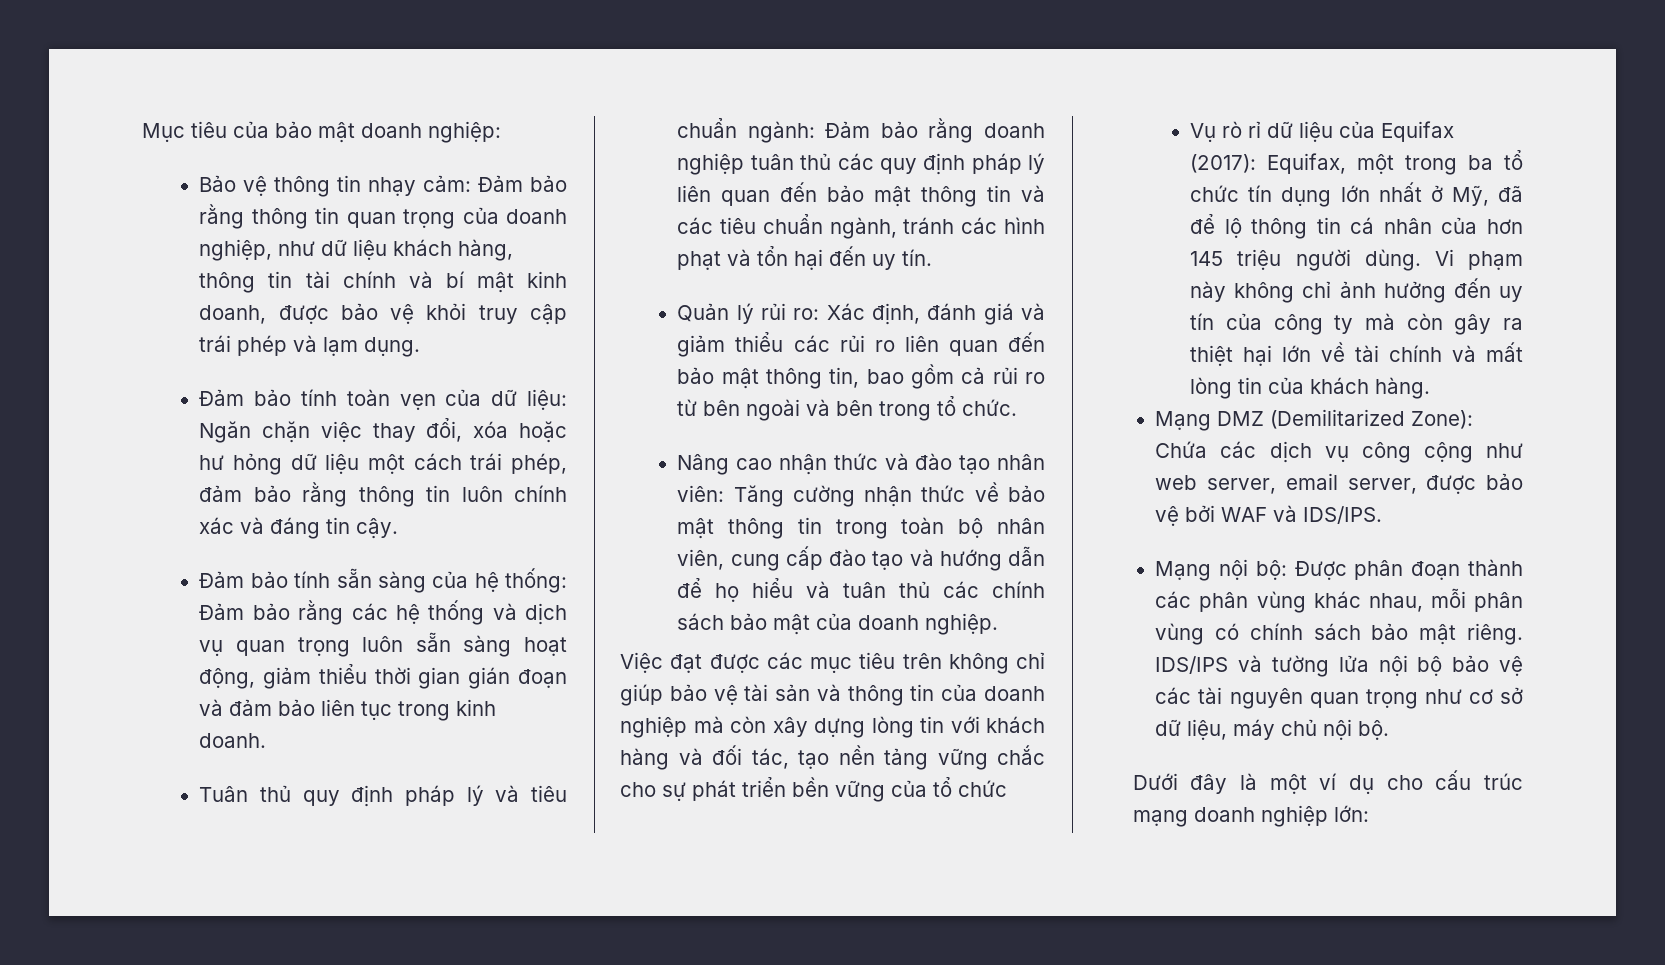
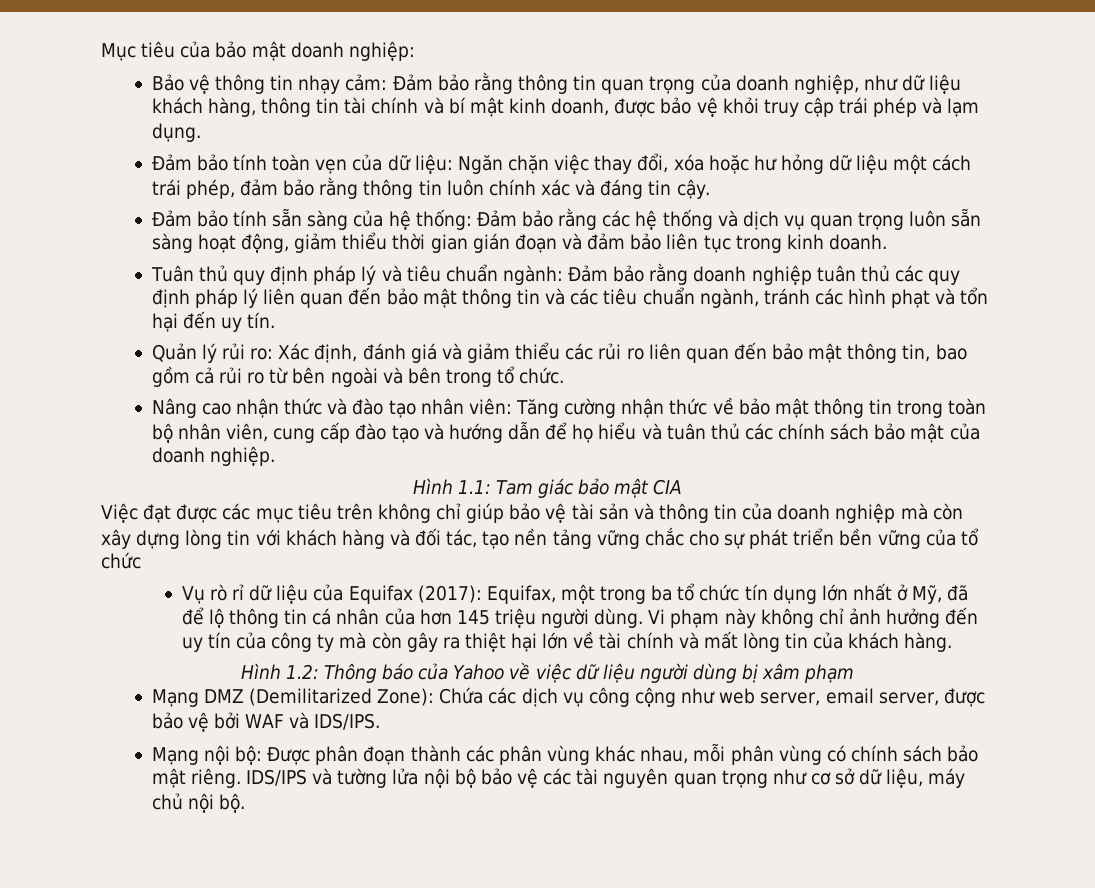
(999, 624) none -> [412,478,683,498] // Hình 1.1: Tam giác bảo mật CIA
(1431, 388) none -> [240,662,855,683] // Hình 1.2: Thông báo của Yahoo về việc dữ liệu người dùng bị xâm phạm
[1132,770,1523,795] [1132,805,1369,827] // Dưới đây là một ví dụ cho cấu trúc mạng doanh nghiệp lớn: -> (246, 803) none

